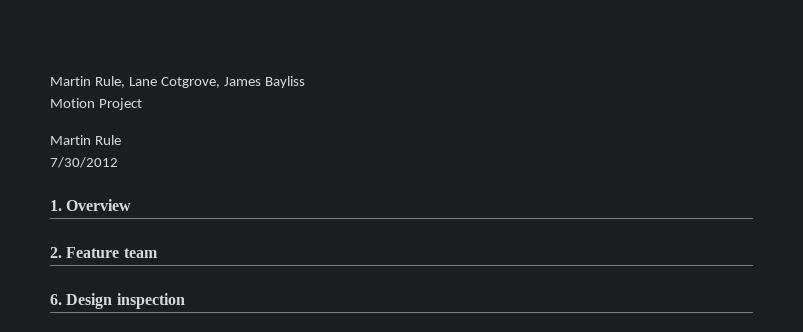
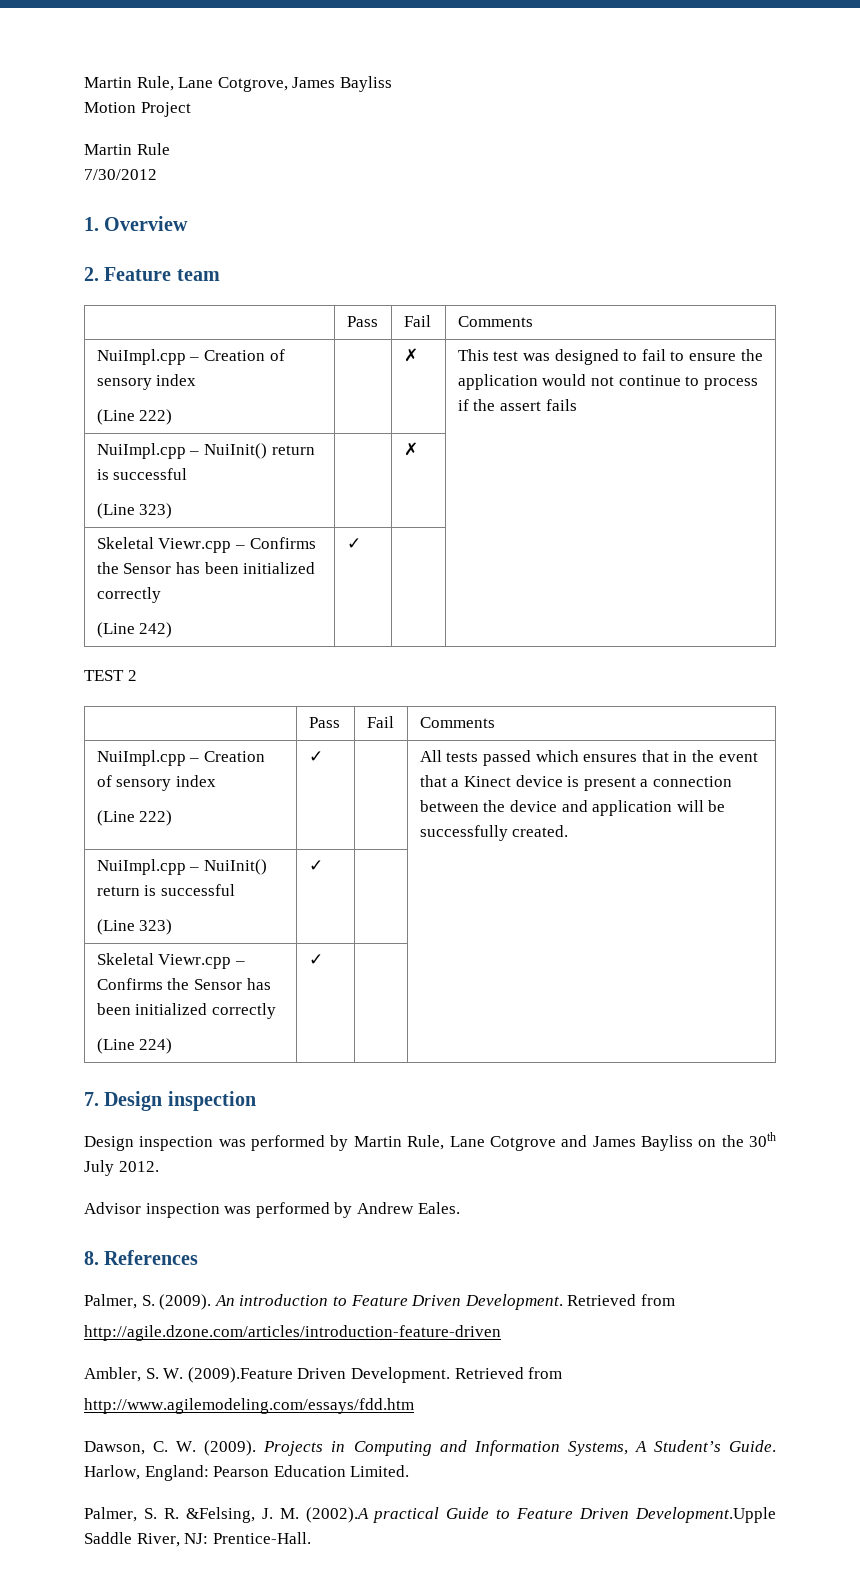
[50,293,185,309] // 6. Design inspection -> [346,316,378,327] [403,315,431,327] [457,316,533,327] [96,349,285,365] [96,374,197,390] [96,409,173,425] [403,348,418,362] [457,349,763,365] [457,374,758,390] [457,399,577,411] [96,443,315,459] [96,468,188,480] [96,503,173,519] [403,442,418,456] [96,537,316,553] [96,562,316,574] [96,587,161,603] [96,622,173,638] [346,538,361,549] [84,670,137,681] [308,717,340,728] [366,716,394,728] [419,717,495,728] [96,750,266,766] [96,775,217,791] [96,810,173,826] [308,751,323,762] [419,750,758,766] [419,775,732,791] [419,800,726,816] [419,825,569,841] [96,859,268,875] [96,884,236,896] [96,919,173,935] [308,860,323,871] [96,953,246,969] [96,978,271,990] [96,1003,277,1019] [96,1038,173,1054] [308,954,323,965] [84,1091,256,1111] [84,1132,776,1151] [84,1160,159,1176] [84,1202,460,1218] [84,1250,199,1265] [84,1294,675,1310] [84,1325,501,1341] [84,1367,563,1383] [84,1398,414,1414] [84,1440,777,1456] [84,1465,410,1481] [84,1507,776,1523] [84,1532,311,1547] // | Pass | Fail | Comments // NuiImpl.cpp – Creation of sensory index // (Line 222) | | ✗ | This test was designed to fail to ensure the application would not continue to process if the assert fails // NuiImpl.cpp – NuiInit() return is successful // (Line 323) | | ✗ | // Skeletal Viewr.cpp – Confirms the Sensor has been initialized correctly // (Line 242) | ✓ | | // TEST 2 // | Pass | Fail | Comments // NuiImpl.cpp – Creation of sensory index // (Line 222) | ✓ | | All tests passed which ensures that in the event that a Kinect device is present a connection between the device and application will be successfully created. // NuiImpl.cpp – NuiInit() return is successful // (Line 323) | ✓ | | // Skeletal Viewr.cpp – Confirms the Sensor has been initialized correctly // (Line 224) | ✓ | | // 7. Design inspection // Design inspection was performed by Martin Rule, Lane Cotgrove and James Bayliss on the 30th July 2012. // Advisor inspection was performed by Andrew Eales. // 8. References // Palmer, S. (2009). An introduction to Feature Driven Development. Retrieved from // http://agile.dzone.com/articles/introduction-feature-driven // Ambler, S. W. (2009).Feature Driven Development. Retrieved from // http://www.agilemodeling.com/essays/fdd.htm // Dawson, C. W. (2009). Projects in Computing and Information Systems, A Student’s Guide. Harlow, England: Pearson Education Limited. // Palmer, S. R. &Felsing, J. M. (2002).A practical Guide to Feature Driven Development.Upple Saddle River, NJ: Prentice-Hall.

